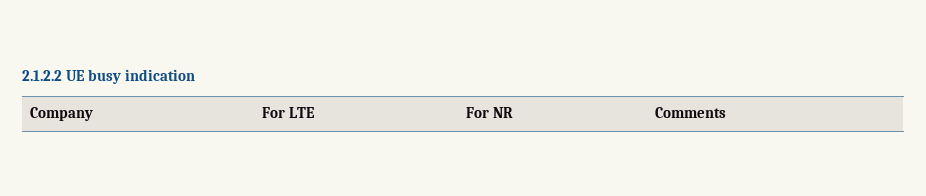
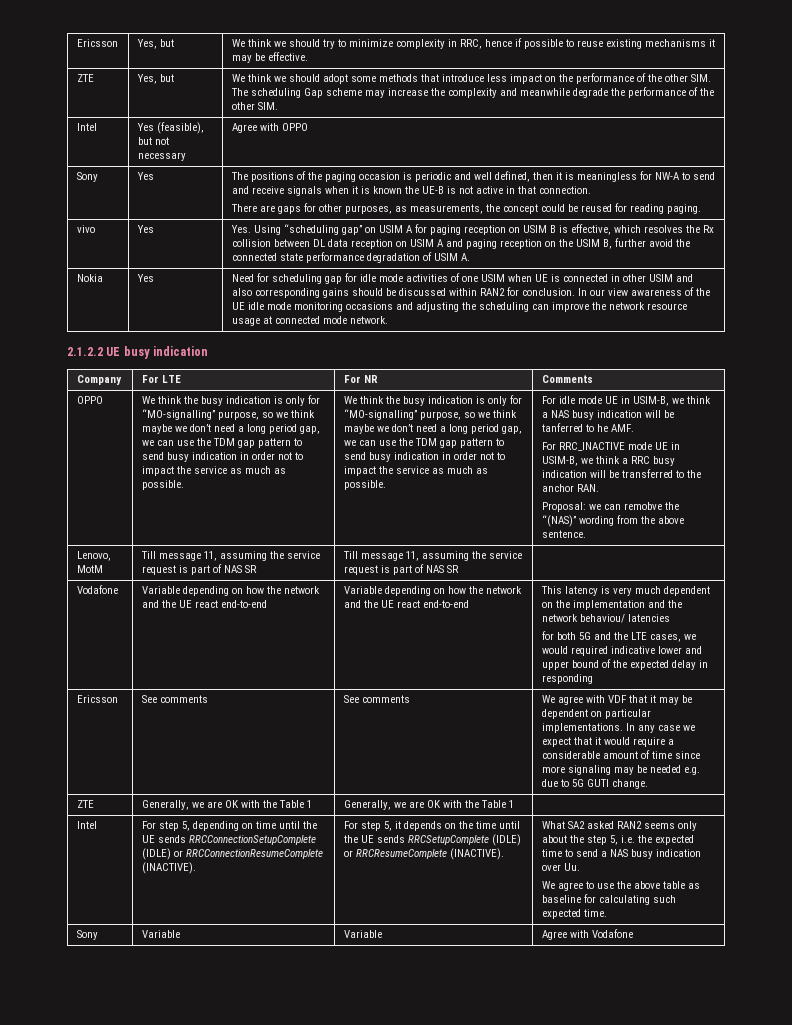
(22, 75) none -> [76,39,118,47] [136,39,174,49] [231,38,715,49] [231,52,308,63] [76,74,94,82] [136,74,174,84] [231,73,711,84] [230,87,714,98] [231,102,278,110] [76,123,97,131] [136,122,204,134] [137,137,169,145] [137,152,186,161] [231,123,308,133] [76,172,98,182] [136,172,154,180] [230,171,715,182] [231,186,591,196] [230,203,701,214] [76,225,95,233] [136,225,154,233] [230,224,714,235] [231,238,690,249] [231,252,470,263] [76,274,103,282] [136,274,154,282] [231,273,693,284] [231,287,710,298] [231,302,687,312] [231,316,388,326] Ericsson | Yes, but | We think we should try to minimize complexity in RRC, hence if possible to reuse existing mechanisms it may be effective. // ZTE | Yes, but | We think we should adopt some methods that introduce less impact on the performance of the other SIM. The scheduling Gap scheme may increase the complexity and meanwhile degrade the performance of the other SIM. // Intel | Yes (feasible), but not necessary | Agree with OPPO // Sony | Yes | The positions of the paging occasion is periodic and well defined, then it is meaningless for NW-A to send and receive signals when it is known the UE-B is not active in that connection. // There are gaps for other purposes, as measurements, the concept could be reused for reading paging. // vivo | Yes | Yes. Using “scheduling gap” on USIM A for paging reception on USIM B is effective, which resolves the Rx collision between DL data reception on USIM A and paging reception on the USIM B, further avoid the connected state performance degradation of USIM A. // Nokia | Yes | Need for scheduling gap for idle mode activities of one USIM when UE is connected in other USIM and also corresponding gains should be discussed within RAN2 for conclusion. In our view awareness of the UE idle mode monitoring occasions and adjusting the scheduling can improve the network resource usage at connected mode network. //
(727, 112) none -> [76,396,103,404] [141,395,320,406] [141,409,315,420] [141,424,320,434] [141,438,302,448] [141,452,303,462] [141,466,286,476] [141,480,184,490] [343,395,522,406] [343,409,517,420] [343,424,522,434] [343,438,504,448] [343,452,505,462] [343,466,488,476] [343,480,386,490] [541,396,711,406] [541,410,674,420] [541,423,634,432] [541,442,680,451] [541,456,675,466] [541,469,701,478] [541,484,599,492] [541,502,679,512] [541,515,684,527] [541,530,586,538] [76,551,111,561] [76,565,103,573] [140,551,320,561] [141,564,257,575] [342,551,522,561] [343,564,459,575] [76,585,118,594] [141,586,320,596] [141,600,267,608] [343,586,522,596] [343,600,469,608] [540,586,710,596] [541,600,682,610] [541,614,670,623] [541,631,696,642] [541,646,702,656] [541,659,708,670] [541,674,593,684] [76,695,118,703] [141,695,208,703] [343,695,410,703] [541,695,692,705] [541,709,651,719] [541,723,695,733] [541,737,674,747] [541,750,700,759] [541,765,700,775] [541,779,648,789] [76,800,94,808] [141,800,312,810] [343,800,514,810] [76,821,97,829] [141,821,317,831] [141,835,316,845] [141,848,323,860] [141,862,196,874] [343,821,520,831] [343,834,521,846] [343,848,504,860] [541,821,697,831] [541,835,694,845] [541,849,701,859] [541,863,580,871] [541,881,700,891] [541,894,676,905] [541,909,607,919] [76,930,98,940] [141,930,180,938] [343,930,382,938] [541,929,633,940] // OPPO | We think the busy indication is only for “MO-signalling” purpose, so we think maybe we don’t need a long period gap, we can use the TDM gap pattern to send busy indication in order not to impact the service as much as possible. | We think the busy indication is only for “MO-signalling” purpose, so we think maybe we don’t need a long period gap, we can use the TDM gap pattern to send busy indication in order not to impact the service as much as possible. | For idle mode UE in USIM-B, we think a NAS busy indication will be tanferred to he AMF. // For RRC_INACTIVE mode UE in USIM-B, we think a RRC busy indication will be transferred to the anchor RAN. // Proposal: we can remobve the “(NAS)” wording from the above sentence. // Lenovo, MotM | Till message 11, assuming the service request is part of NAS SR | Till message 11, assuming the service request is part of NAS SR | // Vodafone | Variable depending on how the network and the UE react end-to-end | Variable depending on how the network and the UE react end-to-end | This latency is very much dependent on the implementation and the network behaviou/ latencies // for both 5G and the LTE cases, we would required indicative lower and upper bound of the expected delay in responding // Ericsson | See comments | See comments | We agree with VDF that it may be dependent on particular implementations. In any case we expect that it would require a considerable amount of time since more signaling may be needed e.g. due to 5G GUTI change. // ZTE | Generally, we are OK with the Table 1 | Generally, we are OK with the Table 1 | // Intel | For step 5, depending on time until the UE sends RRCConnectionSetupComplete (IDLE) or RRCConnectionResumeComplete (INACTIVE). | For step 5, it depends on the time until the UE sends RRCSetupComplete (IDLE) or RRCResumeComplete (INACTIVE). | What SA2 asked RAN2 seems only about the step 5, i.e. the expected time to send a NAS busy indication over Uu. // We agree to use the above table as baseline for calculating such expected time. // Sony | Variable | Variable | Agree with Vodafone

